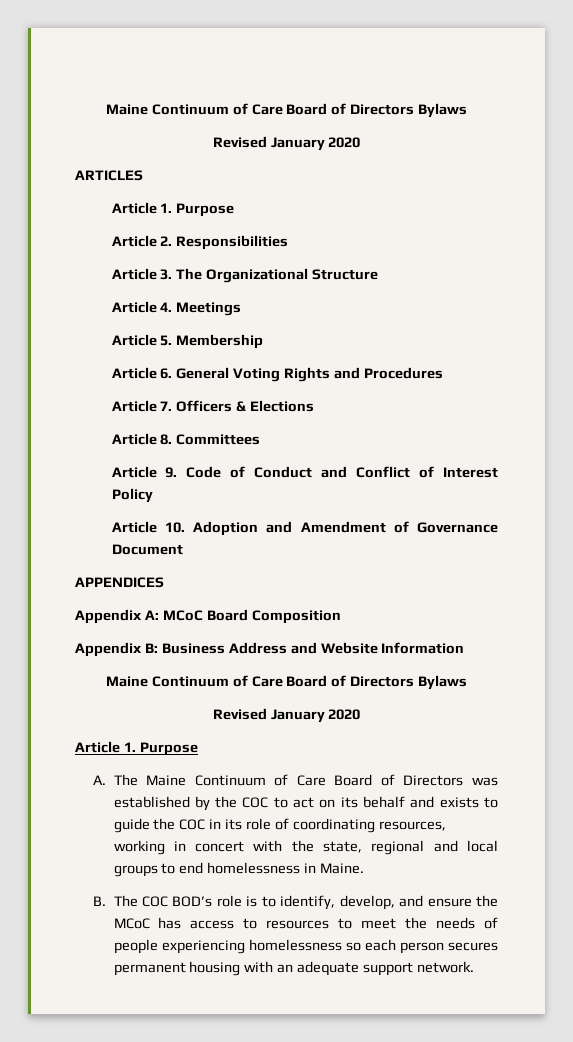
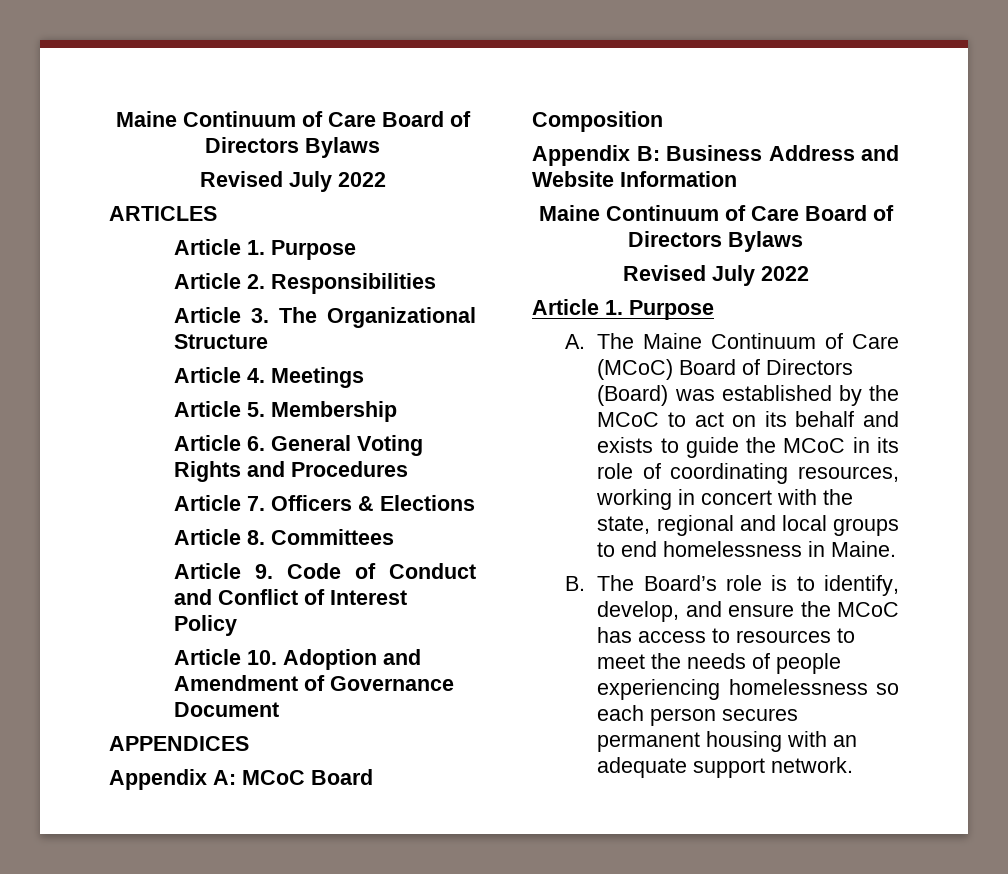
[105,103,468,118] [212,136,361,151] Maine Continuum of Care Board of Directors Bylaws // Revised January 2020 -> [115,111,471,127] [205,137,380,158] [199,171,386,192] Maine Continuum of Care Board of Directors Bylaws // Revised July 2022
[270,709,361,723] January 2020 -> [711,265,809,286] July 2022
[334,774,464,786] Board of Directors -> [597,359,854,380] [597,385,669,406] (MCoC) Board of Directors (Board)
[242,797,269,808] COC -> [597,412,660,427] MCoC
[179,819,206,830] COC -> [783,438,846,453] MCoC
[141,896,213,907] COC BOD’s -> [643,575,717,591] Board’s

